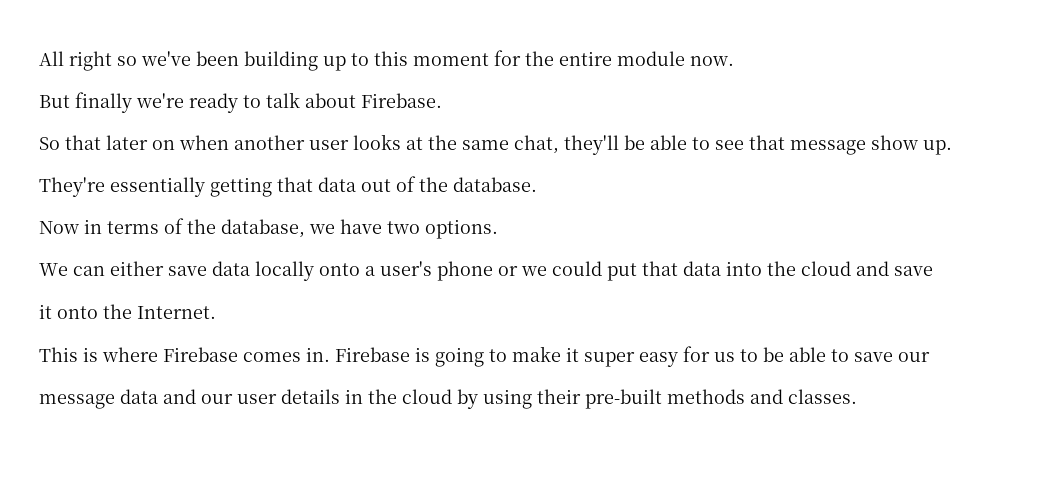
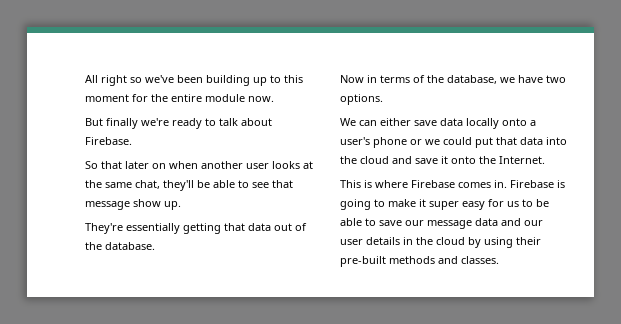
(933, 271) // -> (438, 161) none
(930, 357) // -> (424, 223) none

